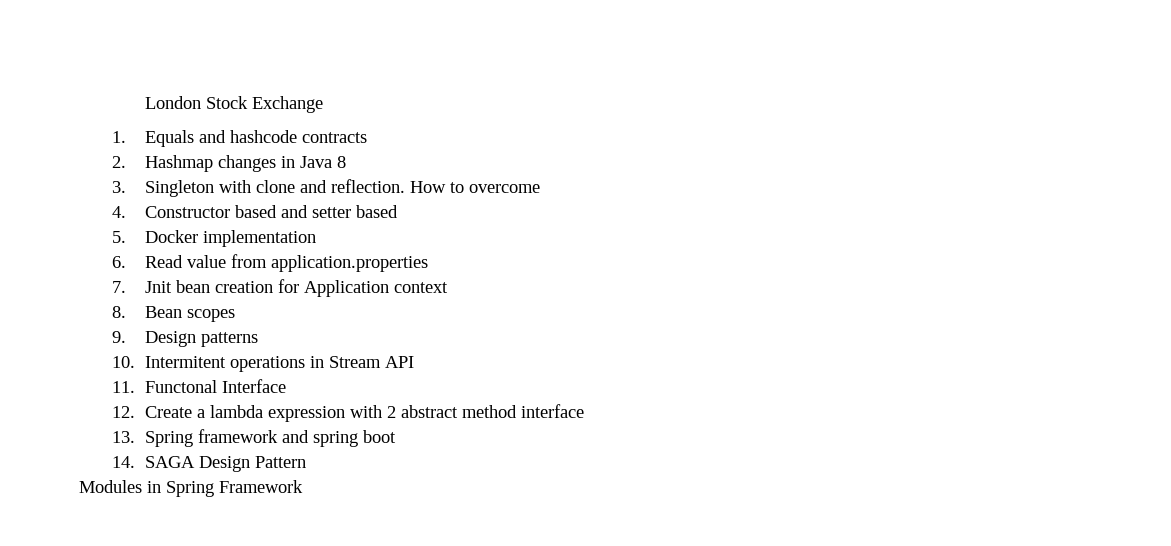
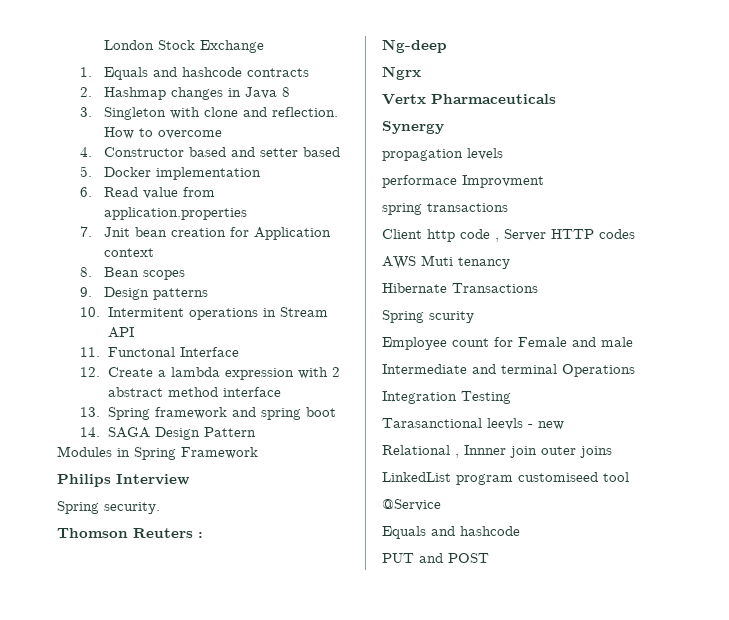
(303, 486) none -> [57,474,190,487] [57,501,160,514] [57,528,203,538] [382,39,447,53] [382,66,421,80] [382,94,556,105] [382,121,444,134] [382,148,503,161] [382,175,544,188] [382,203,508,215] [382,229,635,242] [382,255,510,269] [382,283,538,293] [382,310,474,323] [382,337,633,350] [382,364,635,377] [382,391,511,404] [382,418,564,430] [382,445,612,458] [382,472,629,485] [382,499,441,511] [382,526,520,539] [382,553,489,563] // Philips Interview // Spring security. // Thomson Reuters : // Ng-deep // Ngrx // Vertx Pharmaceuticals // Synergy // propagation levels // performace Improvment // spring transactions // Client http code , Server HTTP codes // AWS Muti tenancy // Hibernate Transactions // Spring scurity // Employee count for Female and male // Intermediate and terminal Operations // Integration Testing // Tarasanctional leevls - new // Relational , Innner join outer joins // LinkedList program customiseed tool // @Service // Equals and hashcode // PUT and POST

